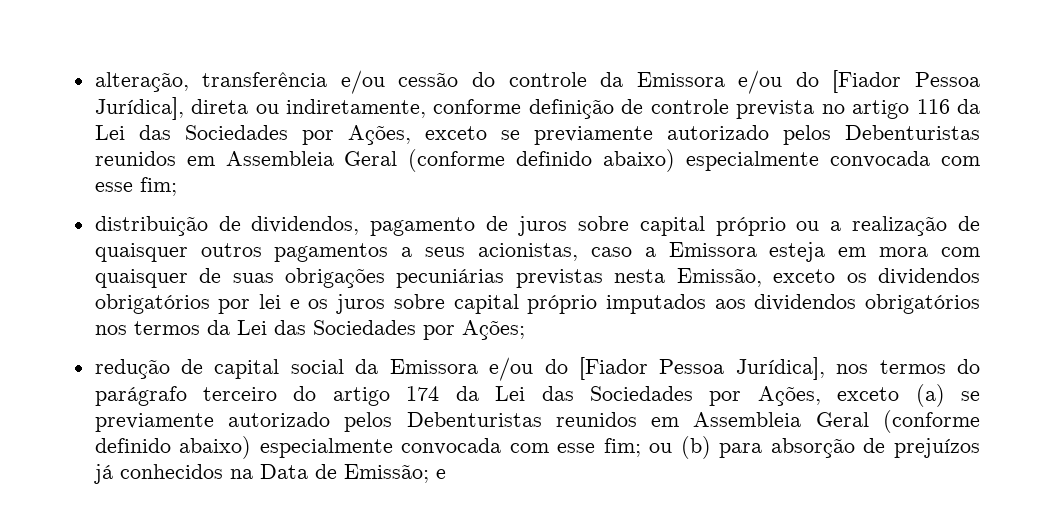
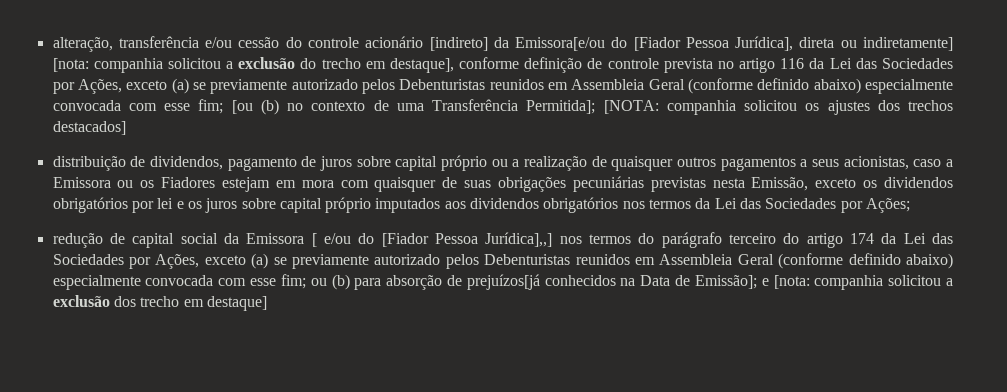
[600,70,783,94] da Emissora e/ou -> [365,36,606,51] acionário [indireto] da Emissora[e/ou
[285,99,426,118] indiretamente, -> [862,37,953,51] [52,57,454,73] indiretamente] [nota: companhia solicitou a exclusão do trecho em destaque],
(487, 133) none -> [171,78,189,94] (a)
(177, 186) none -> [231,99,953,115] [52,121,126,135] [ou (b) no contexto de uma Transferência Permitida]; [NOTA: companhia solicitou os ajustes dos trechos destacados]
[769,242,826,262] esteja -> [117,177,271,192] ou os Fiadores estejam
[489,357,825,381] e/ou do [Fiador Pessoa Jurídica], -> [311,232,553,247] [ e/ou do [Fiador Pessoa Jurídica],,]
[894,438,981,458] [93,464,113,484] prejuízos já -> [466,274,540,290] prejuízos[já
[343,464,446,483] Emissão; e -> [694,275,954,290] [52,295,267,311] Emissão]; e [nota: companhia solicitou a exclusão dos trecho em destaque]

